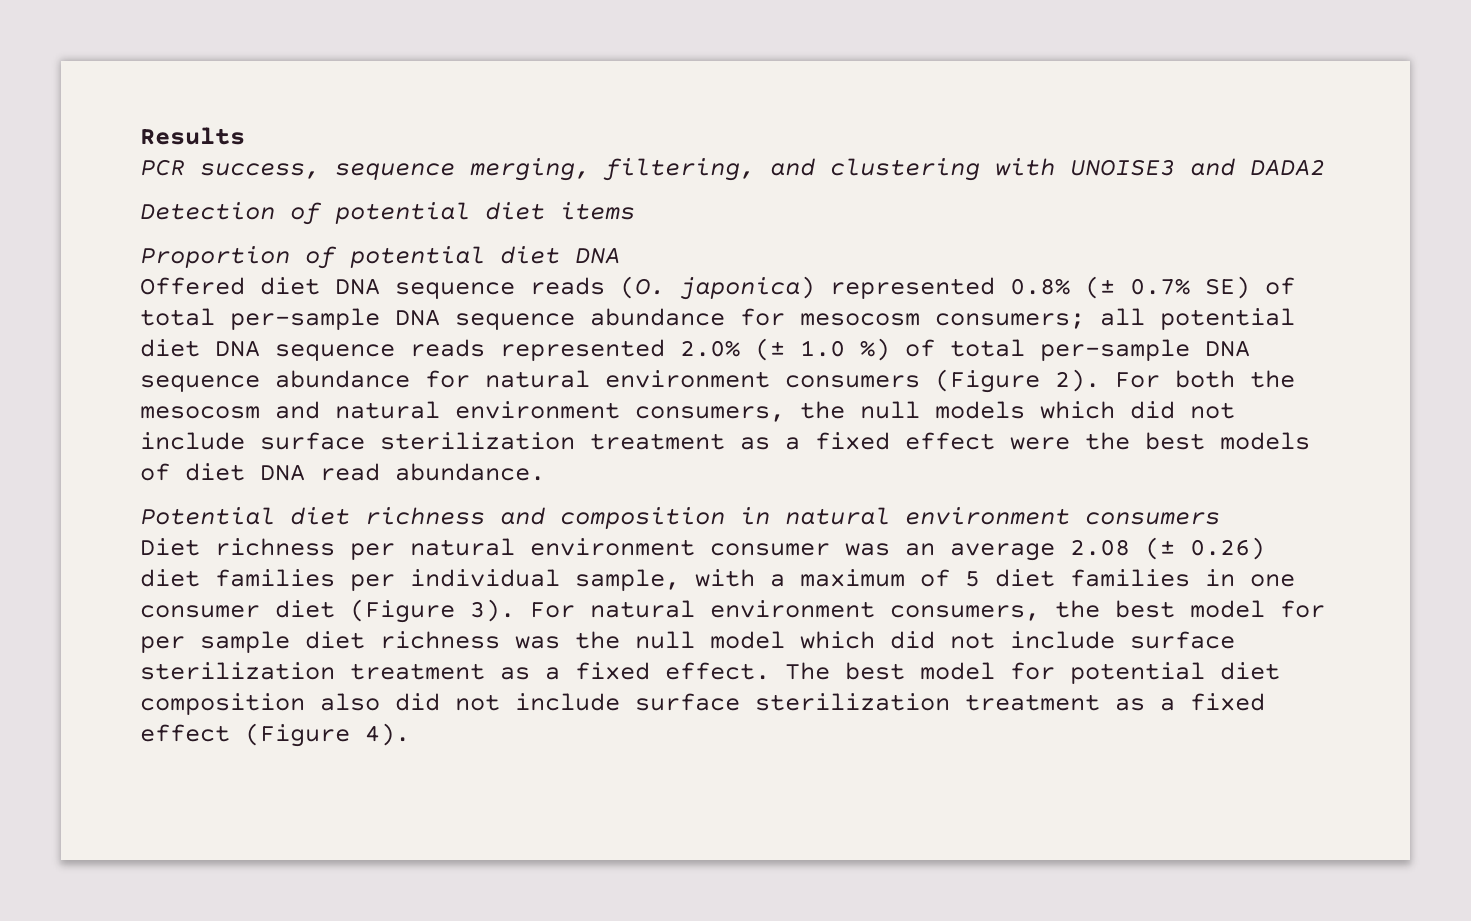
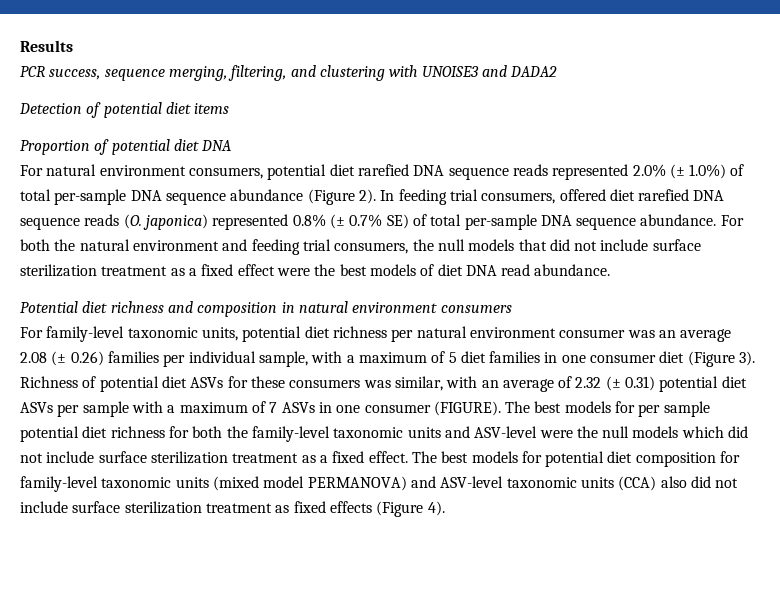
[140,277,320,295] Offered diet -> [20,164,745,180] [20,189,690,205] For natural environment consumers, potential diet rarefied DNA sequence reads represented 2.0% (± 1.0%) of total per-sample DNA sequence abundance (Figure 2). In feeding trial consumers, offered diet rarefied
[590,308,1295,330] [140,338,1250,361] [140,369,1295,393] [140,401,620,419] abundance for mesocosm consumers; all potential diet DNA sequence reads represented 2.0% (± 1.0 %) of total per-sample DNA sequence abundance for natural environment consumers (Figure 2). For both the mesocosm and natural environment -> [640,214,744,226] [20,239,331,255] abundance. For both the natural environment and feeding trial
[1040,401,1115,419] which -> [518,239,547,251] that
[140,538,200,556] Diet -> [20,326,330,342] For family-level taxonomic units, potential diet
[140,569,200,587] diet -> (104, 358) none
[530,600,1265,621] For natural environment consumers, the best model -> [20,376,747,392] [20,401,611,417] Richness of potential diet ASVs for these consumers was similar, with an average of 2.32 (± 0.31) potential diet ASVs per sample with a maximum of 7 ASVs in one consumer (FIGURE). The best models
[305,631,785,649] diet richness was the null model -> [20,426,679,442] potential diet richness for both the family-level taxonomic units and ASV-level were the null models
[920,662,995,680] model -> [471,451,518,463] models
(305, 704) none -> [720,451,741,463] [20,476,657,492] for family-level taxonomic units (mixed model PERMANOVA) and ASV-level taxonomic units (CCA)
[1160,693,1265,711] [140,724,230,742] a fixed effect -> [293,501,372,513] fixed effects

